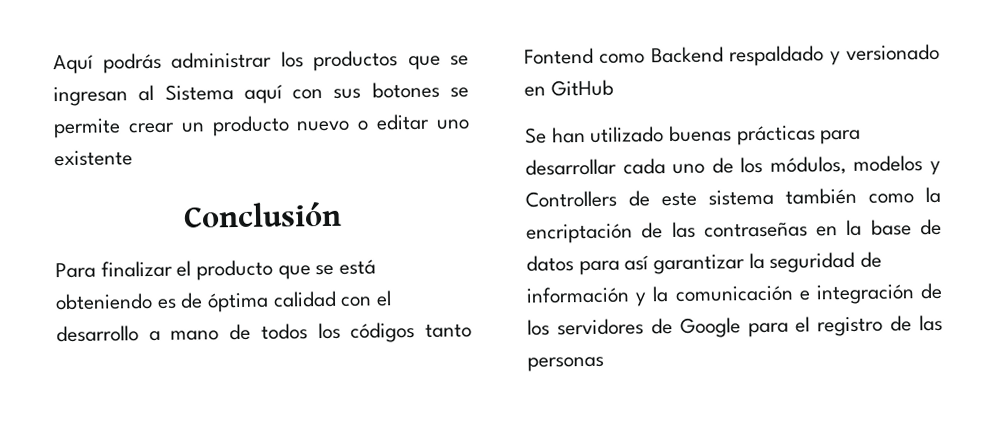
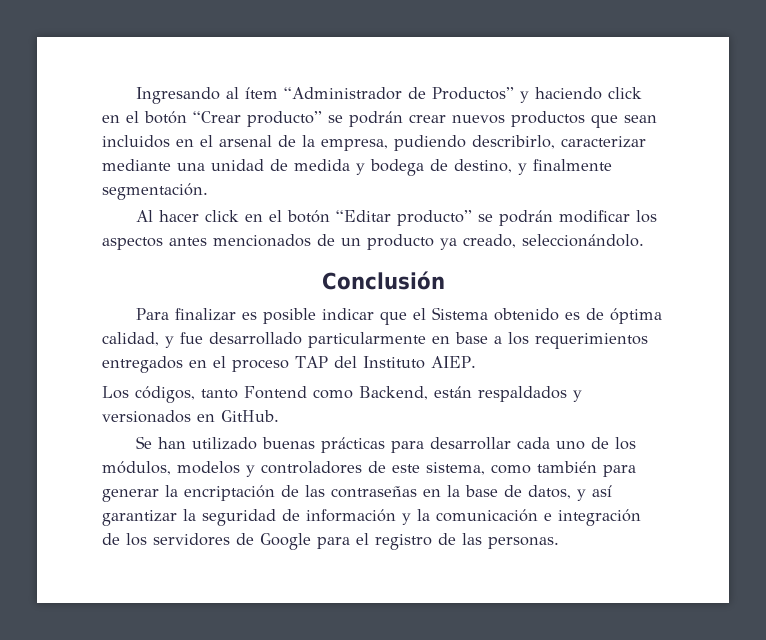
[53,50,469,75] [53,81,469,107] [53,113,470,139] [54,150,133,167] [183,201,342,228] [55,259,377,281] [55,290,393,313] [56,321,473,343] [524,43,940,67] [524,79,614,97] Aquí podrás administrar los productos que se ingresan al Sistema aquí con sus botones se permite crear un producto nuevo o editar uno existente // Conclusión // Para finalizar el producto que se está obteniendo es de óptima calidad con el desarrollo a mano de todos los códigos tanto Fontend como Backend respaldado y versionado en GitHub -> [136,87,643,104] [102,111,657,128] [102,135,646,151] [102,159,612,176] [102,183,208,200] [136,210,658,226] [102,234,644,250] [321,271,445,290] [136,307,663,325] [102,332,648,349] [102,356,476,373] [102,386,582,403] [102,410,279,423] Ingresando al ítem “Administrador de Productos” y haciendo click en el botón “Crear producto” se podrán crear nuevos productos que sean incluidos en el arsenal de la empresa, pudiendo describirlo, caracterizar mediante una unidad de medida y bodega de destino, y finalmente segmentación. // Al hacer click en el botón “Editar producto” se podrán modificar los aspectos antes mencionados de un producto ya creado, seleccionándolo. // Conclusión // Para finalizar es posible indicar que el Sistema obtenido es de óptima calidad, y fue desarrollado particularmente en base a los requerimientos entregados en el proceso TAP del Instituto AIEP. // Los códigos, tanto Fontend como Backend, están respaldados y versionados en GitHub.
[525,190,617,208] Controllers -> [261,461,362,474] controladores
[708,187,914,206] sistema también como -> [426,461,636,477] [102,489,159,502] sistema, como también para generar
[526,255,620,276] datos para -> [528,485,586,501] datos, y
[527,356,604,372] personas -> [488,537,559,549] personas.

